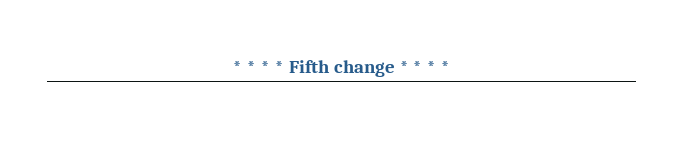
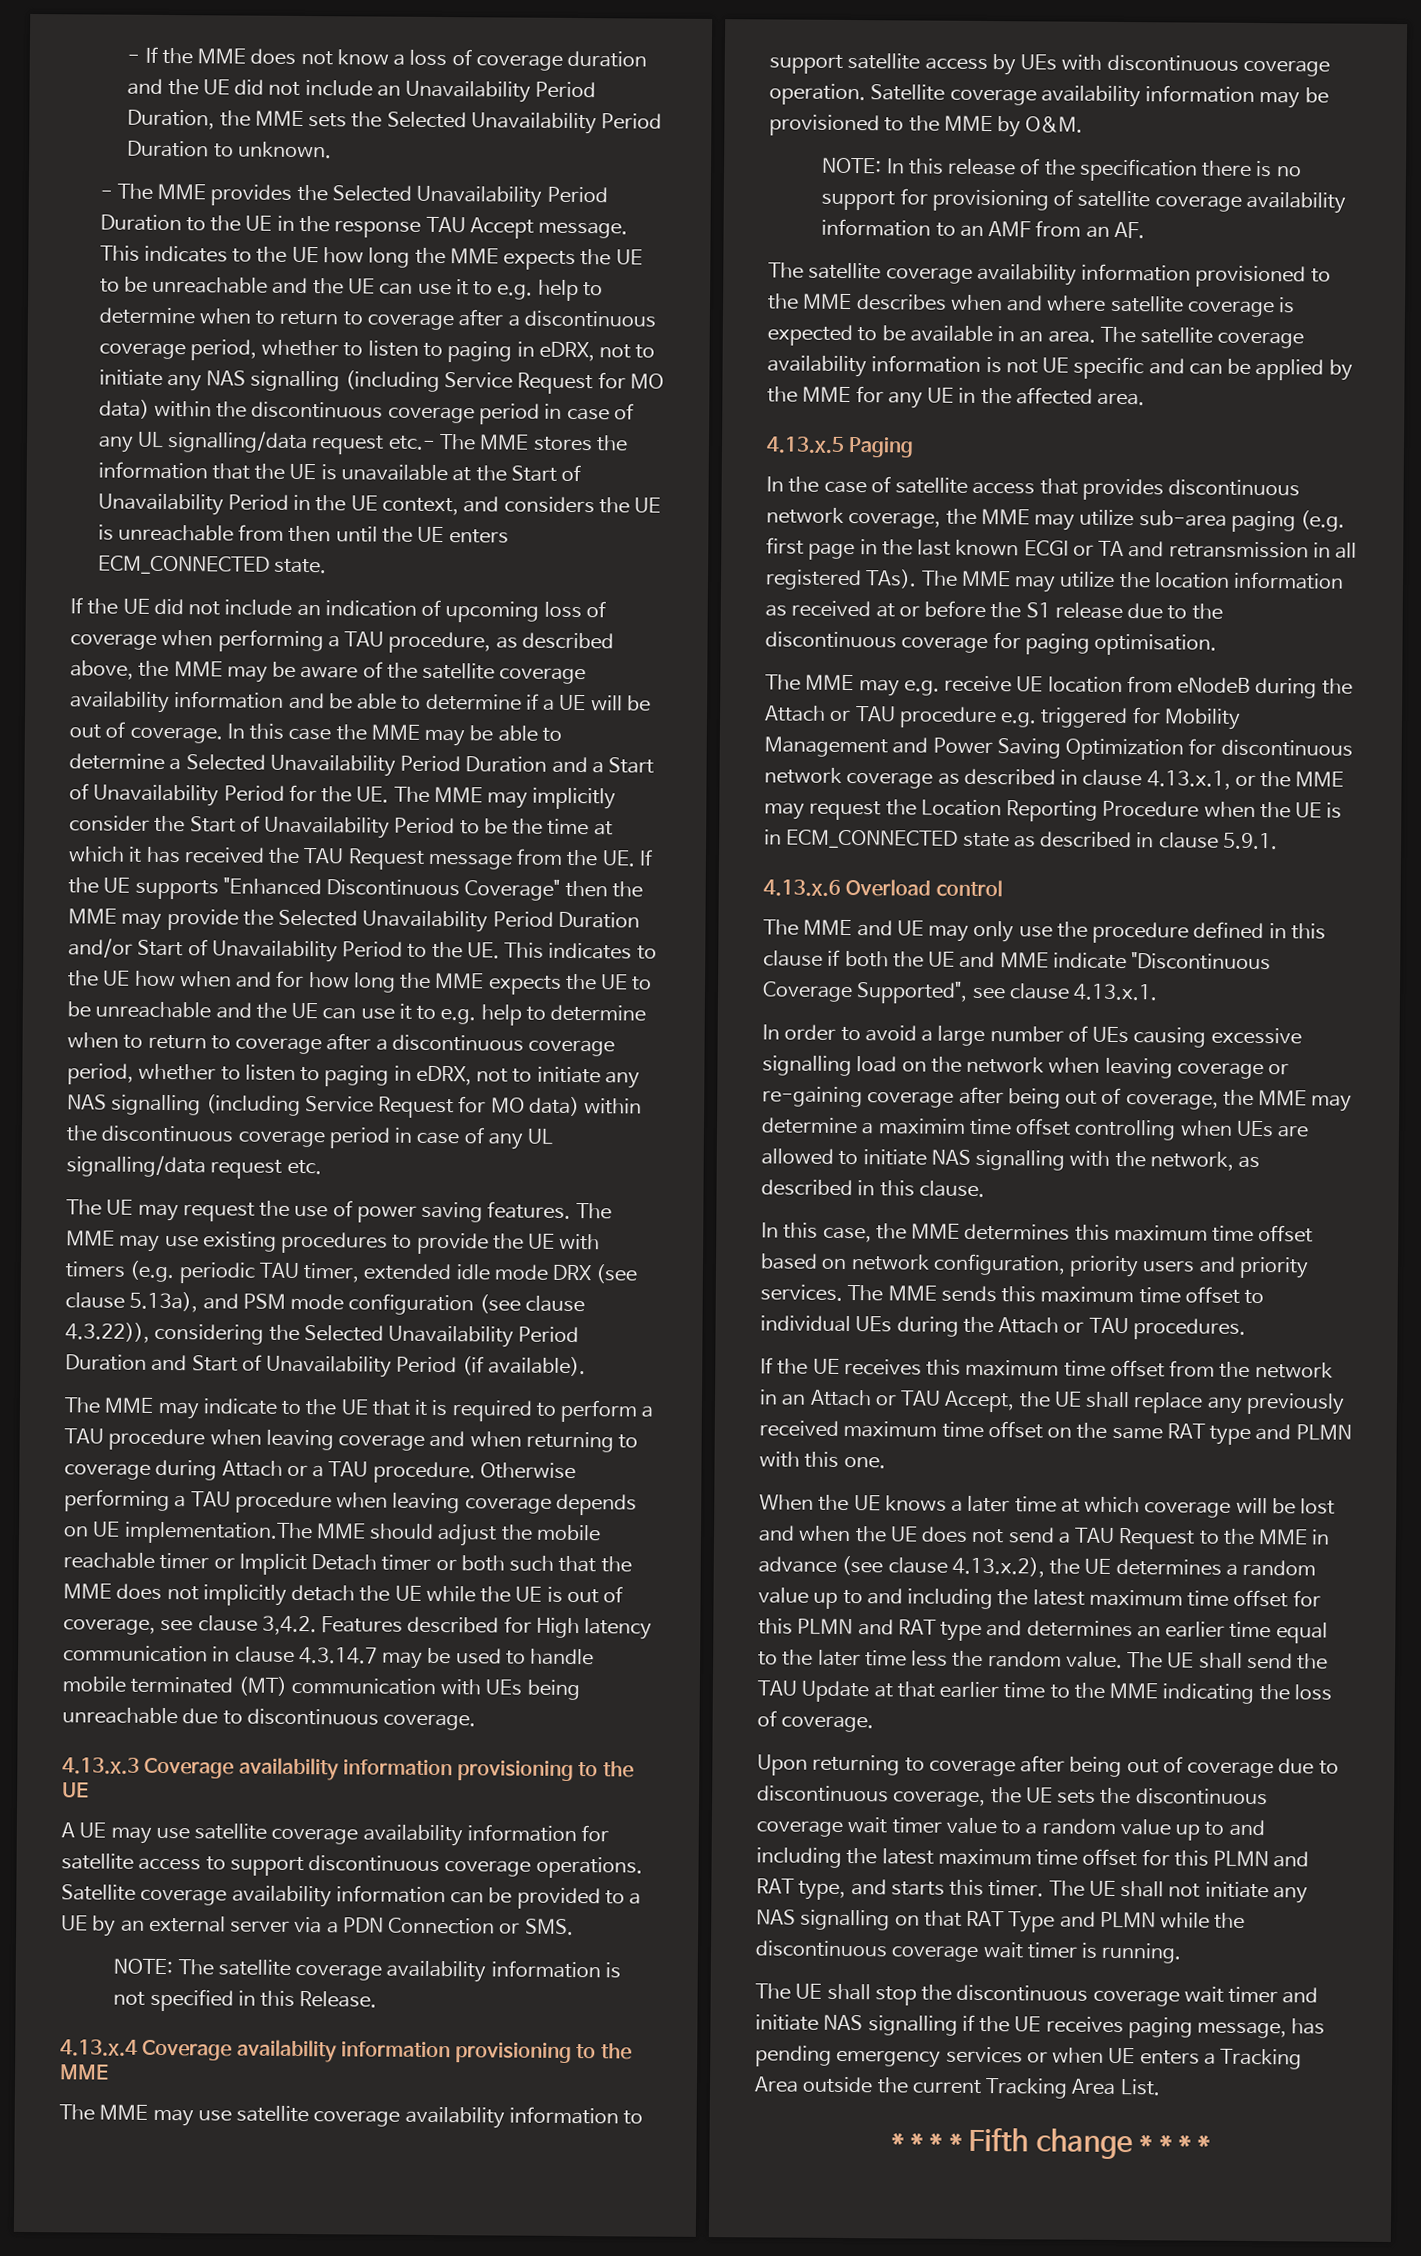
(232, 67) none -> [127,46,648,71] [127,78,597,103] [127,109,663,135] [127,140,332,159] [99,183,608,208] [99,214,629,239] [99,245,643,270] [99,276,603,302] [98,307,656,331] [98,339,656,363] [98,369,664,395] [98,399,634,425] [97,431,628,455] [97,461,582,482] [97,493,662,516] [97,524,509,544] [97,555,327,575] [70,597,606,623] [70,629,614,654] [70,660,587,685] [70,691,651,714] [69,721,562,747] [69,753,655,777] [69,783,617,810] [69,815,613,839] [68,846,653,870] [68,877,643,901] [68,908,640,933] [68,938,657,963] [68,970,653,995] [67,1001,647,1026] [67,1032,616,1057] [67,1063,640,1089] [67,1094,643,1119] [66,1125,554,1150] [66,1155,322,1179] [66,1199,612,1223] [66,1230,601,1255] [65,1260,638,1284] [65,1291,585,1316] [65,1322,580,1348] [65,1354,586,1378] [64,1397,654,1423] [64,1428,639,1453] [64,1459,576,1484] [64,1489,637,1516] [63,1521,601,1547] [63,1552,632,1576] [63,1583,624,1606] [63,1615,653,1640] [63,1645,595,1669] [62,1676,580,1701] [62,1707,477,1731] [62,1757,634,1782] [62,1782,89,1798] [61,1822,610,1847] [61,1853,643,1879] [61,1884,642,1910] [61,1915,574,1937] [113,1958,621,1983] [113,1988,378,2012] [60,2039,632,2064] [60,2064,109,2080] [59,2104,644,2129] [769,52,1330,77] [769,83,1329,109] [769,114,1084,138] [822,157,1302,182] [821,188,1346,214] [821,218,1145,239] [768,262,1331,288] [768,293,1296,318] [767,324,1305,349] [767,355,1353,381] [767,386,1146,409] [766,436,915,458] [766,476,1301,501] [766,507,1346,533] [766,537,1358,561] [765,569,1345,593] [765,600,1223,620] [765,631,1218,656] [765,674,1353,699] [764,705,1241,730] [764,736,1353,761] [764,767,1345,790] [764,799,1343,822] [764,829,1278,850] [763,878,1003,898] [763,919,1326,944] [763,949,1272,971] [762,981,1159,1004] [762,1024,1302,1048] [762,1055,1290,1080] [762,1086,1353,1112] [761,1117,1310,1141] [761,1148,1261,1171] [761,1179,985,1198] [761,1222,1314,1243] [760,1253,1309,1279] [760,1284,1265,1305] [760,1315,1246,1340] [760,1357,1333,1379] [759,1389,1345,1415] [759,1420,1352,1445] [759,1451,886,1469] [759,1494,1336,1518] [758,1525,1331,1550] [758,1555,1317,1578] [758,1587,1321,1610] [758,1618,1328,1644] [758,1649,1329,1670] [757,1680,1332,1705] [757,1710,875,1733] [757,1754,1339,1779] [757,1785,1268,1808] [756,1817,1265,1841] [756,1847,1310,1868] [756,1878,1308,1904] [756,1909,1246,1933] [755,1940,1183,1964] [755,1983,1319,2007] [755,2014,1326,2039] [755,2045,1303,2070] [754,2076,1161,2099] - If the MME does not know a loss of coverage duration and the UE did not include an Unavailability Period Duration, the MME sets the Selected Unavailability Period Duration to unknown. // - The MME provides the Selected Unavailability Period Duration to the UE in the response TAU Accept message. This indicates to the UE how long the MME expects the UE to be unreachable and the UE can use it to e.g. help to determine when to return to coverage after a discontinuous coverage period, whether to listen to paging in eDRX, not to initiate any NAS signalling (including Service Request for MO data) within the discontinuous coverage period in case of any UL signalling/data request etc.- The MME stores the information that the UE is unavailable at the Start of Unavailability Period in the UE context, and considers the UE is unreachable from then until the UE enters ECM_CONNECTED state. // If the UE did not include an indication of upcoming loss of coverage when performing a TAU procedure, as described above, the MME may be aware of the satellite coverage availability information and be able to determine if a UE will be out of coverage. In this case the MME may be able to determine a Selected Unavailability Period Duration and a Start of Unavailability Period for the UE. The MME may implicitly consider the Start of Unavailability Period to be the time at which it has received the TAU Request message from the UE. If the UE supports "Enhanced Discontinuous Coverage" then the MME may provide the Selected Unavailability Period Duration and/or Start of Unavailability Period to the UE. This indicates to the UE how when and for how long the MME expects the UE to be unreachable and the UE can use it to e.g. help to determine when to return to coverage after a discontinuous coverage period, whether to listen to paging in eDRX, not to initiate any NAS signalling (including Service Request for MO data) within the discontinuous coverage period in case of any UL signalling/data request etc. // The UE may request the use of power saving features. The MME may use existing procedures to provide the UE with timers (e.g. periodic TAU timer, extended idle mode DRX (see clause 5.13a), and PSM mode configuration (see clause 4.3.22)), considering the Selected Unavailability Period Duration and Start of Unavailability Period (if available). // The MME may indicate to the UE that it is required to perform a TAU procedure when leaving coverage and when returning to coverage during Attach or a TAU procedure. Otherwise performing a TAU procedure when leaving coverage depends on UE implementation.The MME should adjust the mobile reachable timer or Implicit Detach timer or both such that the MME does not implicitly detach the UE while the UE is out of coverage, see clause 3,4.2. Features described for High latency communication in clause 4.3.14.7 may be used to handle mobile terminated (MT) communication with UEs being unreachable due to discontinuous coverage. // 4.13.x.3 Coverage availability information provisioning to the UE // A UE may use satellite coverage availability information for satellite access to support discontinuous coverage operations. Satellite coverage availability information can be provided to a UE by an external server via a PDN Connection or SMS. // NOTE: The satellite coverage availability information is not specified in this Release. // 4.13.x.4 Coverage availability information provisioning to the MME // The MME may use satellite coverage availability information to support satellite access by UEs with discontinuous coverage operation. Satellite coverage availability information may be provisioned to the MME by O&M. // NOTE: In this release of the specification there is no support for provisioning of satellite coverage availability information to an AMF from an AF. // The satellite coverage availability information provisioned to the MME describes when and where satellite coverage is expected to be available in an area. The satellite coverage availability information is not UE specific and can be applied by the MME for any UE in the affected area. // 4.13.x.5 Paging // In the case of satellite access that provides discontinuous network coverage, the MME may utilize sub-area paging (e.g. first page in the last known ECGI or TA and retransmission in all registered TAs). The MME may utilize the location information as received at or before the S1 release due to the discontinuous coverage for paging optimisation. // The MME may e.g. receive UE location from eNodeB during the Attach or TAU procedure e.g. triggered for Mobility Management and Power Saving Optimization for discontinuous network coverage as described in clause 4.13.x.1, or the MME may request the Location Reporting Procedure when the UE is in ECM_CONNECTED state as described in clause 5.9.1. // 4.13.x.6 Overload control // The MME and UE may only use the procedure defined in this clause if both the UE and MME indicate "Discontinuous Coverage Supported", see clause 4.13.x.1. // In order to avoid a large number of UEs causing excessive signalling load on the network when leaving coverage or re-gaining coverage after being out of coverage, the MME may determine a maximim time offset controlling when UEs are allowed to initiate NAS signalling with the network, as described in this clause. // In this case, the MME determines this maximum time offset based on network configuration, priority users and priority services. The MME sends this maximum time offset to individual UEs during the Attach or TAU procedures. // If the UE receives this maximum time offset from the network in an Attach or TAU Accept, the UE shall replace any previously received maximum time offset on the same RAT type and PLMN with this one. // When the UE knows a later time at which coverage will be lost and when the UE does not send a TAU Request to the MME in advance (see clause 4.13.x.2), the UE determines a random value up to and including the latest maximum time offset for this PLMN and RAT type and determines an earlier time equal to the later time less the random value. The UE shall send the TAU Update at that earlier time to the MME indicating the loss of coverage. // Upon returning to coverage after being out of coverage due to discontinuous coverage, the UE sets the discontinuous coverage wait timer value to a random value up to and including the latest maximum time offset for this PLMN and RAT type, and starts this timer. The UE shall not initiate any NAS signalling on that RAT Type and PLMN while the discontinuous coverage wait timer is running. // The UE shall stop the discontinuous coverage wait timer and initiate NAS signalling if the UE receives paging message, has pending emergency services or when UE enters a Tracking Area outside the current Tracking Area List. //

